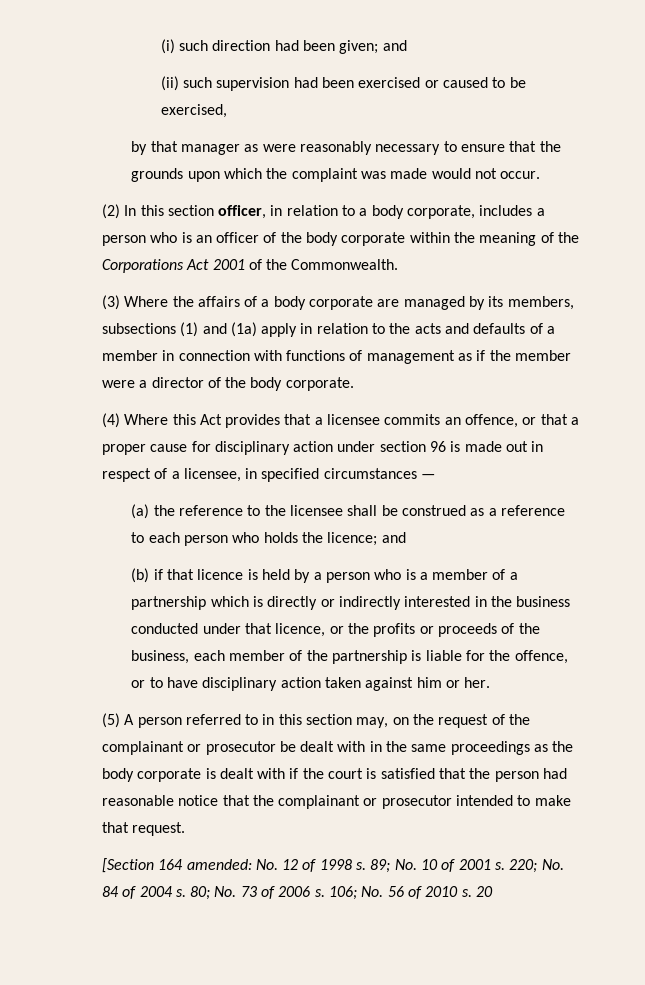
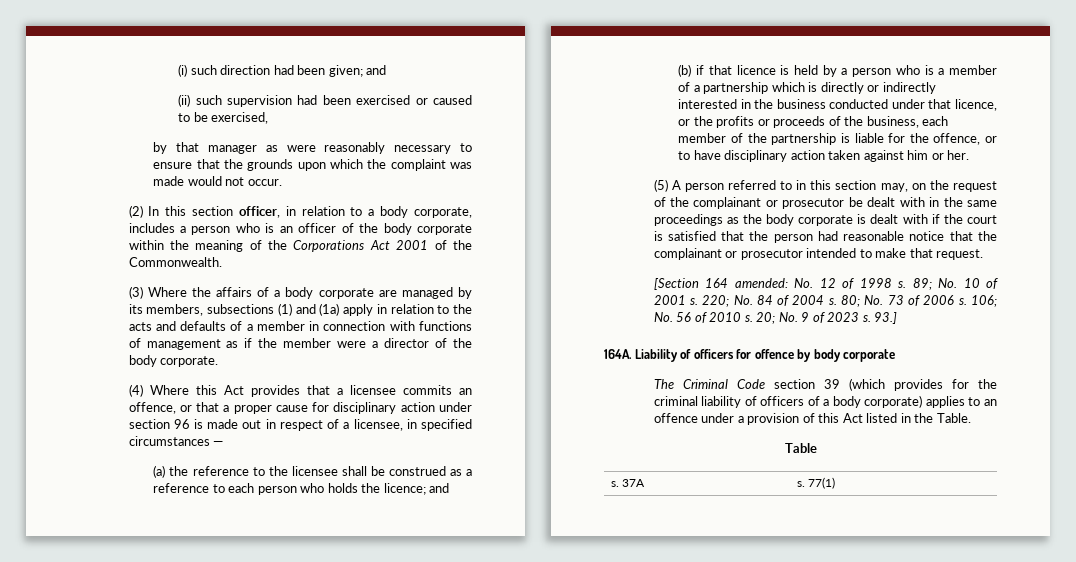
[475,886,493,897] 20 -> [756,312,898,324] [604,349,896,362] [653,378,997,391] [653,395,997,408] [653,413,971,425] [784,443,817,453] [610,479,645,487] [796,477,835,489] 20; No. 9 of 2023 s. 93.] // 164A. Liability of officers for offence by body corporate // The Criminal Code section 39 (which provides for the criminal liability of officers of a body corporate) applies to an offence under a provision of this Act listed in the Table. // Table // s. 37A | s. 77(1)

